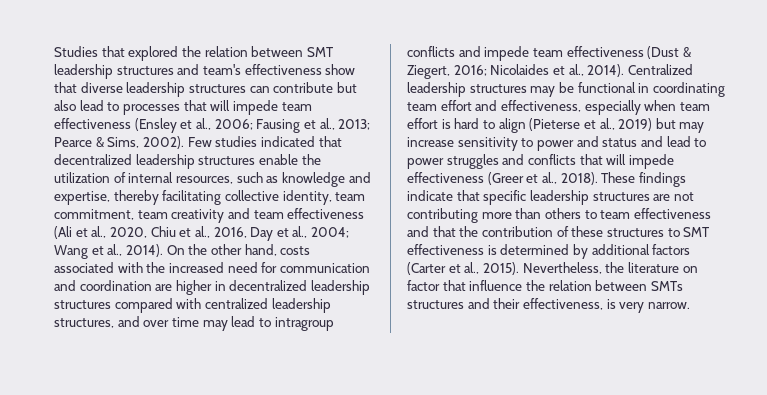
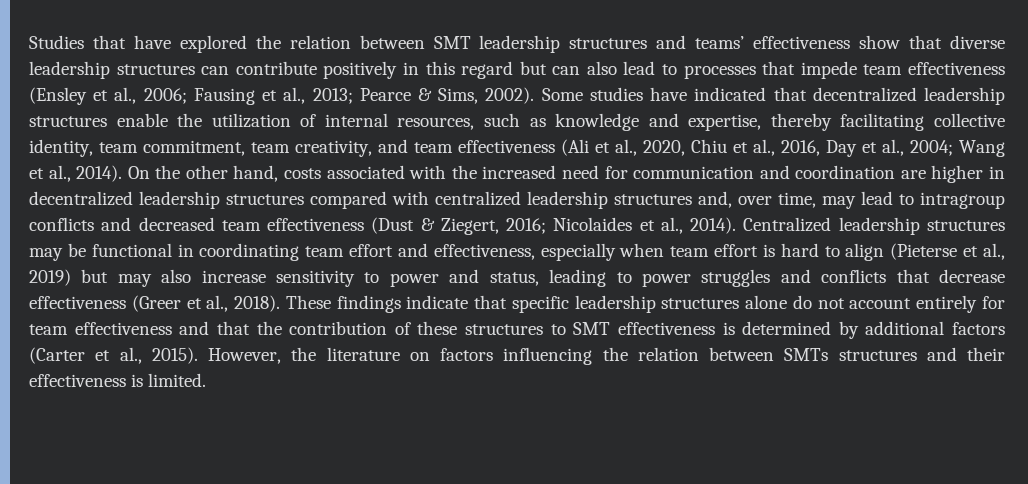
(125, 51) none -> [133,35,171,49] have
[202,64,241,75] team's -> [695,36,745,49] teams’
[336,82,357,93] but -> [323,61,581,79] positively in this regard but can
[210,100,231,111] will -> (796, 68) none
[187,136,258,147] Few studies -> [541,87,688,101] Some studies have
[171,209,225,223] creativity -> [295,140,372,157] creativity,
[54,316,199,328] structures, and over time -> [614,191,816,208] structures and, over time,
[484,46,530,61] impede -> [138,217,215,231] decreased
(705, 127) none -> [161,269,192,283] also
[602,136,691,147] status and lead -> [489,269,607,287] status, leading
[606,154,674,169] will impede -> [938,269,1005,283] decrease
[653,192,694,201] [407,208,597,223] are not contributing more than others to -> [745,295,1005,313] alone do not account entirely for
[522,262,602,274] Nevertheless, -> [208,348,281,364] However,
[407,280,523,291] factor that influence -> [440,347,593,365] factors influencing
[522,298,690,313] effectiveness, is very narrow. -> [29,373,207,387] effectiveness is limited.

